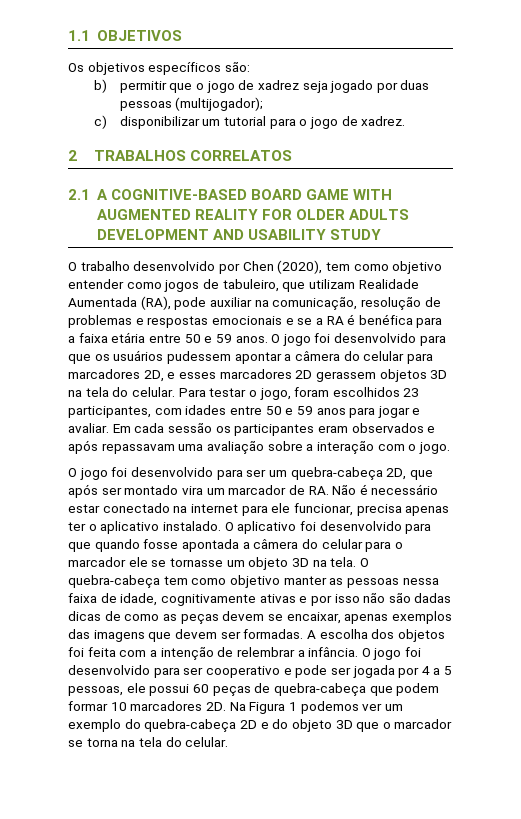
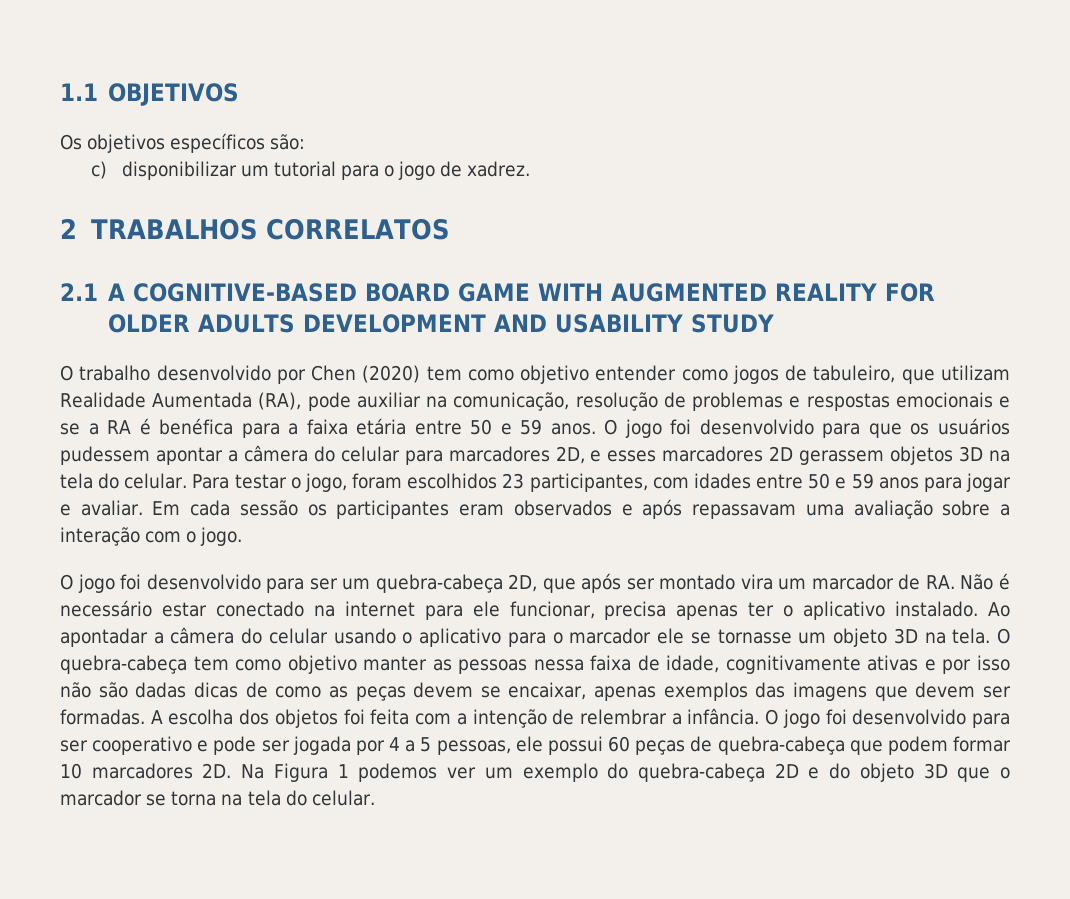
[93,79,430,93] [119,97,264,111] // b) permitir que o jogo de xadrez seja jogado por duas pessoas (multijogador); -> (306, 142) none
[277,260,323,274] (2020), -> [362,365,421,383] (2020)
[224,521,432,534] [68,539,363,552] O aplicativo foi desenvolvido para que quando fosse apontada a câmera do celular -> [988,602,1011,617] [60,627,502,647] Ao apontadar a câmera do celular usando o aplicativo

